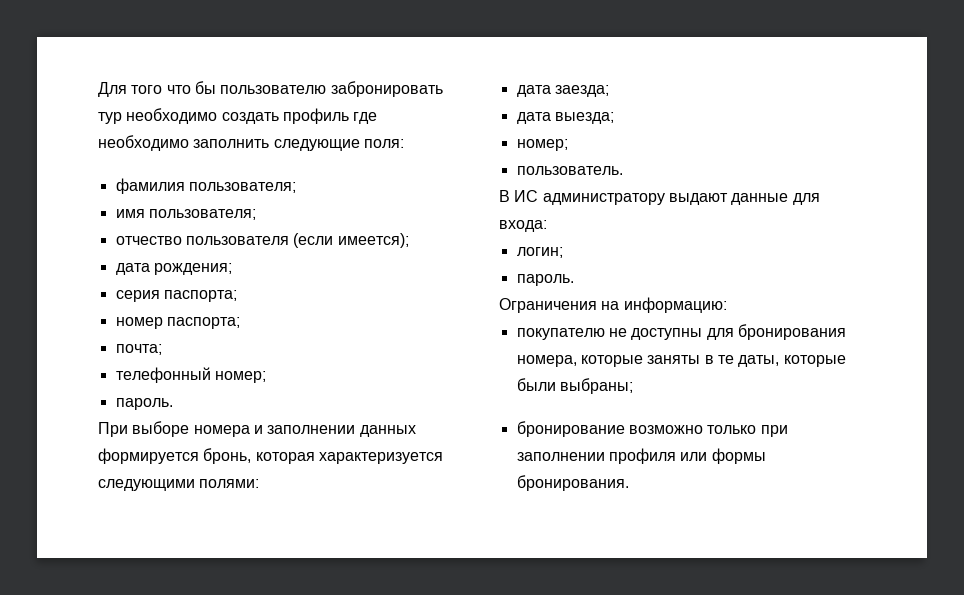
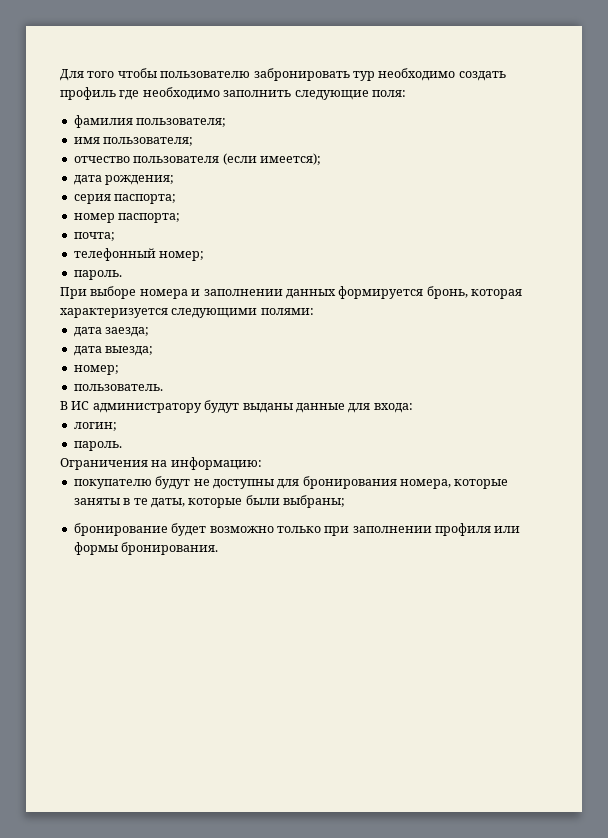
[166,81,216,94] что бы -> [117,68,157,78] чтобы
[668,193,728,205] выдают -> [204,400,293,413] будут выданы
(605, 334) none -> [155,476,191,489] будут
(625, 429) none -> [171,523,207,536] будет

